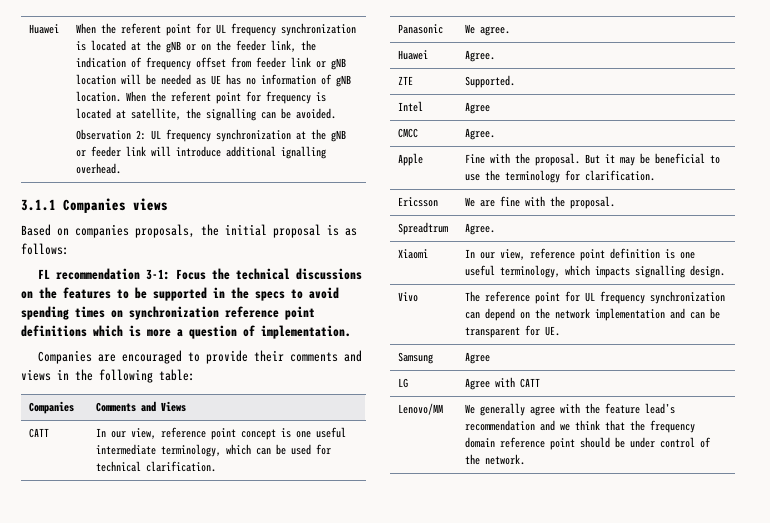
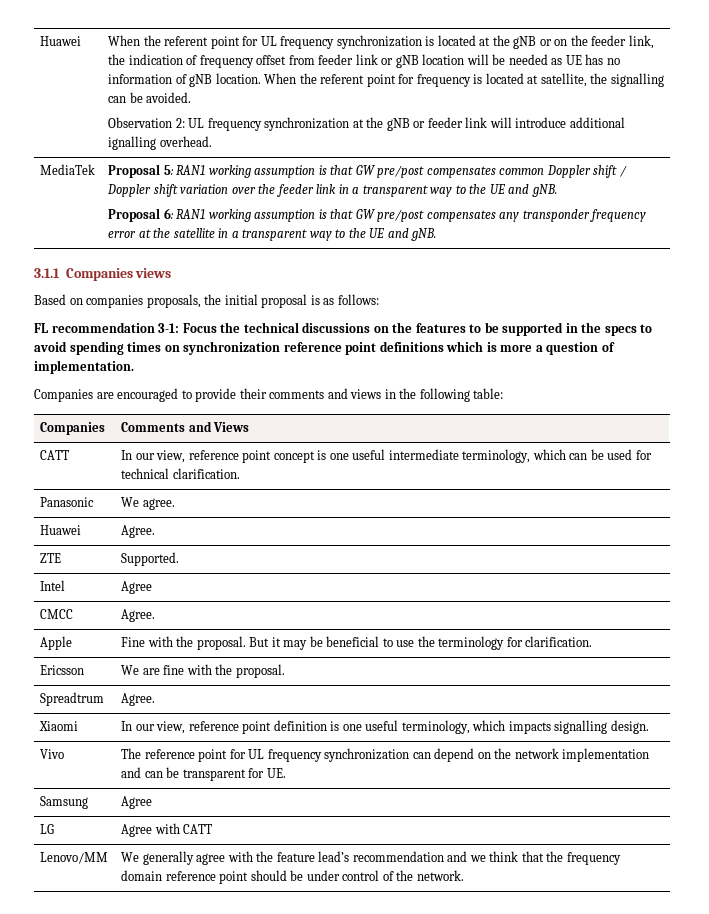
(122, 168) none -> [40,164,96,175] [108,164,627,178] [107,184,557,197] [108,208,647,222] [108,228,437,241] // MediaTek | Proposal 5: RAN1 working assumption is that GW pre/post compensates common Doppler shift / Doppler shift variation over the feeder link in a transparent way to the UE and gNB. // Proposal 6: RAN1 working assumption is that GW pre/post compensates any transponder frequency error at the satellite in a transparent way to the UE and gNB.

